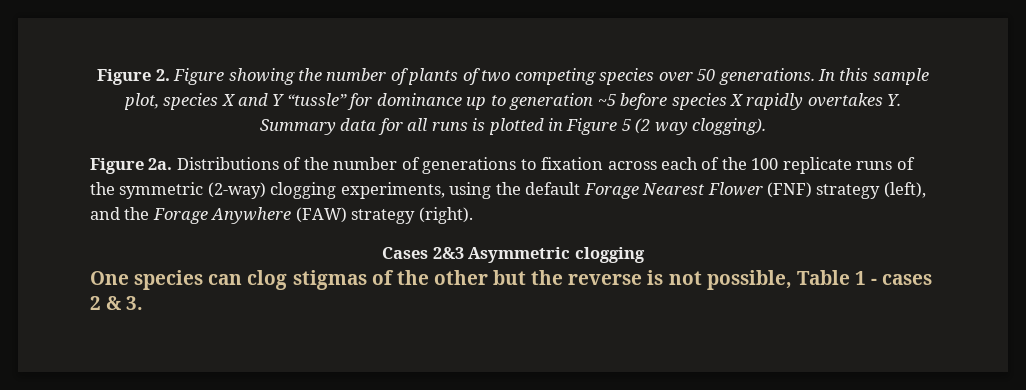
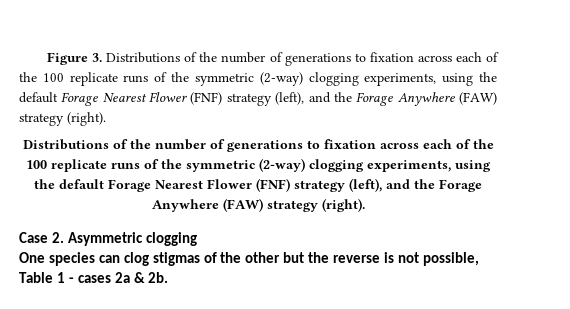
[97,68,929,85] [123,93,902,110] [259,118,767,135] [90,158,173,174] Figure 2. Figure showing the number of plants of two competing species over 50 generations. In this sample plot, species X and Y “tussle” for dominance up to generation ~5 before species X rapidly overtakes Y. Summary data for all runs is plotted in Figure 5 (2 way clogging). // Figure 2a. -> [46,52,103,65] Figure 3.
[382,247,464,259] Cases 2&3 -> [22,139,494,152] [26,158,491,172] [34,178,482,192] [151,198,365,212] [19,232,64,243] Distributions of the number of generations to fixation across each of the 100 replicate runs of the symmetric (2-way) clogging experiments, using the default Forage Nearest Flower (FNF) strategy (left), and the Forage Anywhere (FAW) strategy (right). // Case 2.
[90,296,144,310] 2 & 3. -> [114,272,169,283] 2a & 2b.

